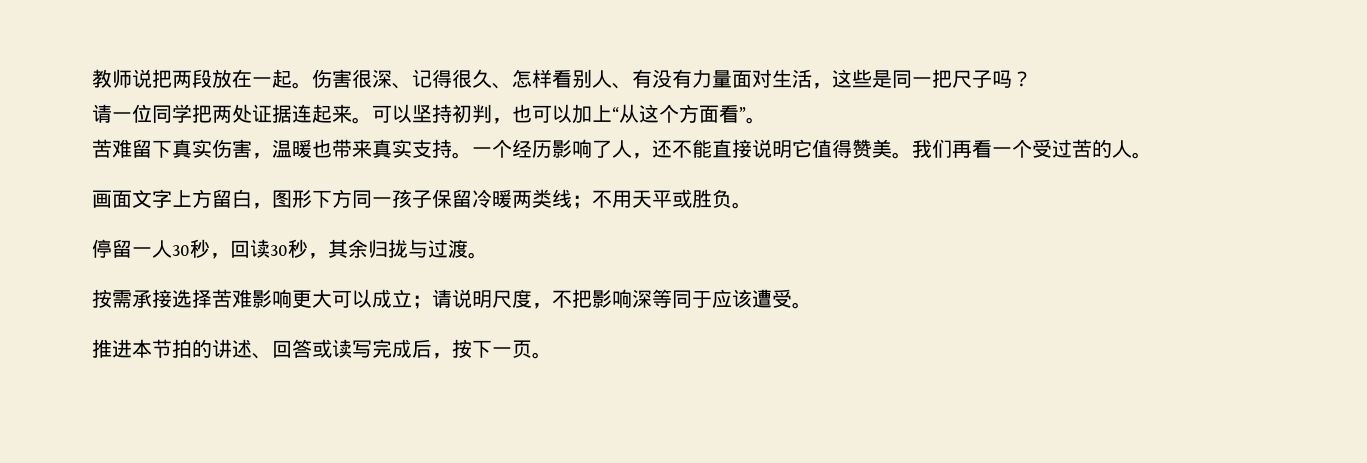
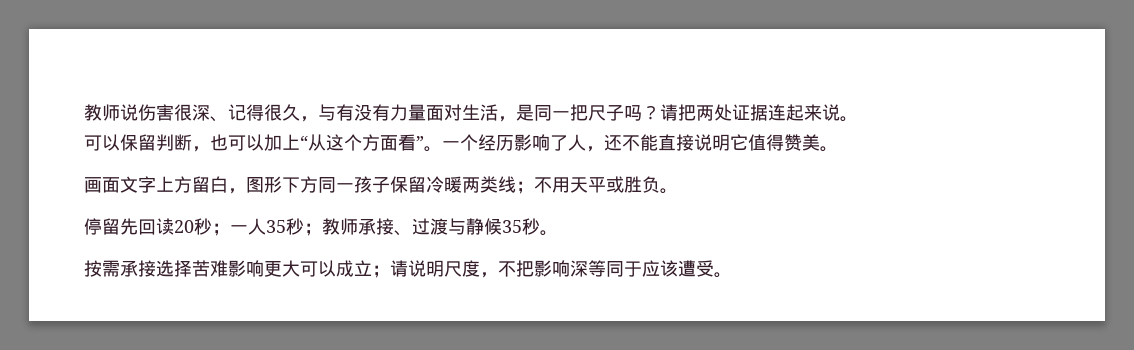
[152,69,312,89] 把两段放在一起。 -> (138, 112) none
[492,69,632,89] 、怎样看别人、 -> [300,104,336,122] ，与
[832,69,872,88] 这些 -> (516, 119) none
[92,104,192,123] // 请一位同学 -> [660,104,678,121] 请
[352,104,492,124] 。可以坚持初判 -> [822,104,858,122] [84,134,192,151] 说。 // 可以保留判断
[92,139,472,159] // 苦难留下真实伤害，温暖也带来真实支持。 -> (442, 149) none
[912,139,1152,159] 我们再看一个受过苦的人。 -> (838, 149) none
[132,239,468,259] 一人30秒，回读30秒，其余归拢与过渡 -> [120,218,540,236] 先回读20秒；一人35秒；教师承接、过渡与静候35秒
[92,339,552,359] // 推进本节拍的讲述、回答或读写完成后，按下一页。 -> (732, 275) none

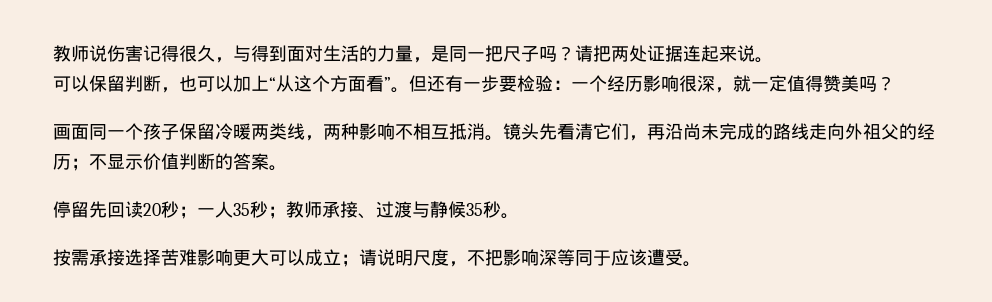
[174,104,228,122] 很深、 -> (143, 53) none
[336,104,426,121] 有没有力量 -> [251,45,287,62] 得到
(498, 112) none -> [359,45,413,62] 的力量
[442,134,748,152] 一个经历影响了人，还不能直接说明它 -> [409,75,787,93] 但还有一步要检验：一个经历影响很深，就一定
[820,146,838,152] 。 -> [859,76,895,92] 吗？
[120,176,354,194] 文字上方留白，图形下方同一 -> [89,123,143,140] 同一个
[516,176,660,194] ；不用天平或胜负 -> [305,123,935,141] [53,153,269,171] ，两种影响不相互抵消。镜头先看清它们，再沿尚未完成的路线走向外祖父的经历；不显示价值判断的答案

